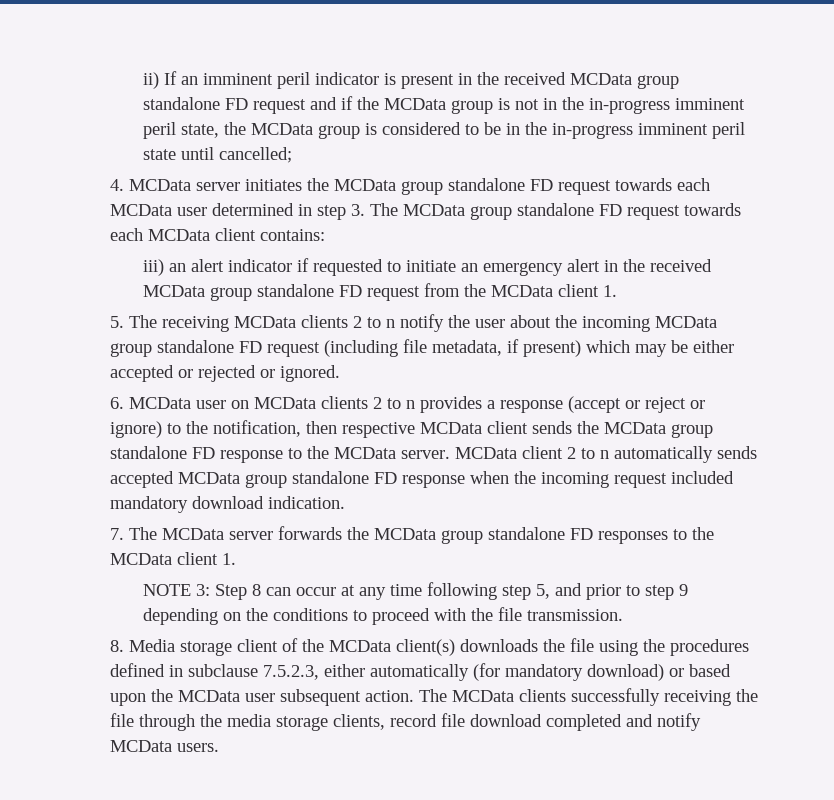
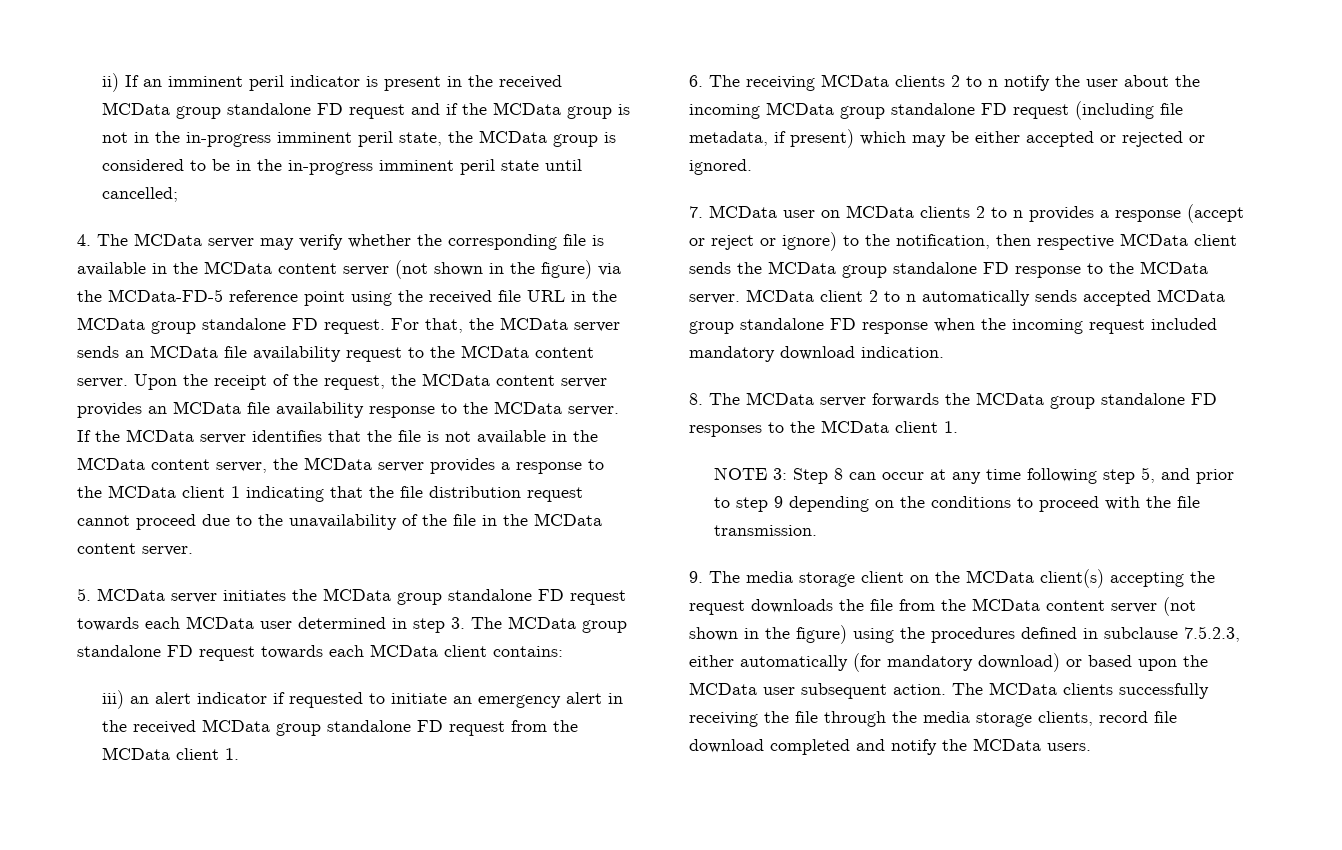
(124, 185) none -> [97,233,605,250] [77,260,622,279] [77,289,618,306] [77,317,621,334] [77,345,595,362] [77,373,608,390] [77,401,620,418] [77,429,599,444] [77,457,605,474] [77,485,584,502] [77,513,603,530] [77,543,194,556] [77,588,92,601] The MCData server may verify whether the corresponding file is available in the MCData content server (not shown in the figure) via the MCData-FD-5 reference point using the received file URL in the MCData group standalone FD request. For that, the MCData server sends an MCData file availability request to the MCData content server. Upon the receipt of the request, the MCData content server provides an MCData file availability response to the MCData server. If the MCData server identifies that the file is not available in the MCData content server, the MCData server provides a response to the MCData client 1 indicating that the file distribution request cannot proceed due to the unavailability of the file in the MCData content server. // 5.
[109,316,124,328] 5. -> [689,75,704,87] 6.
[109,397,124,409] 6. -> [689,206,704,218] 7.
[109,528,124,540] 7. -> [689,393,704,405] 8.
[109,639,175,652] 8. Media -> [689,571,794,583] 9. The media
[281,638,298,652] of -> [910,575,930,583] on
[459,638,594,652] downloads the file -> [1110,571,1216,587] [689,597,1197,616] [689,625,848,644] accepting the request downloads the file from the MCData content server (not shown in the figure)
(701, 722) none -> [942,739,968,751] the

